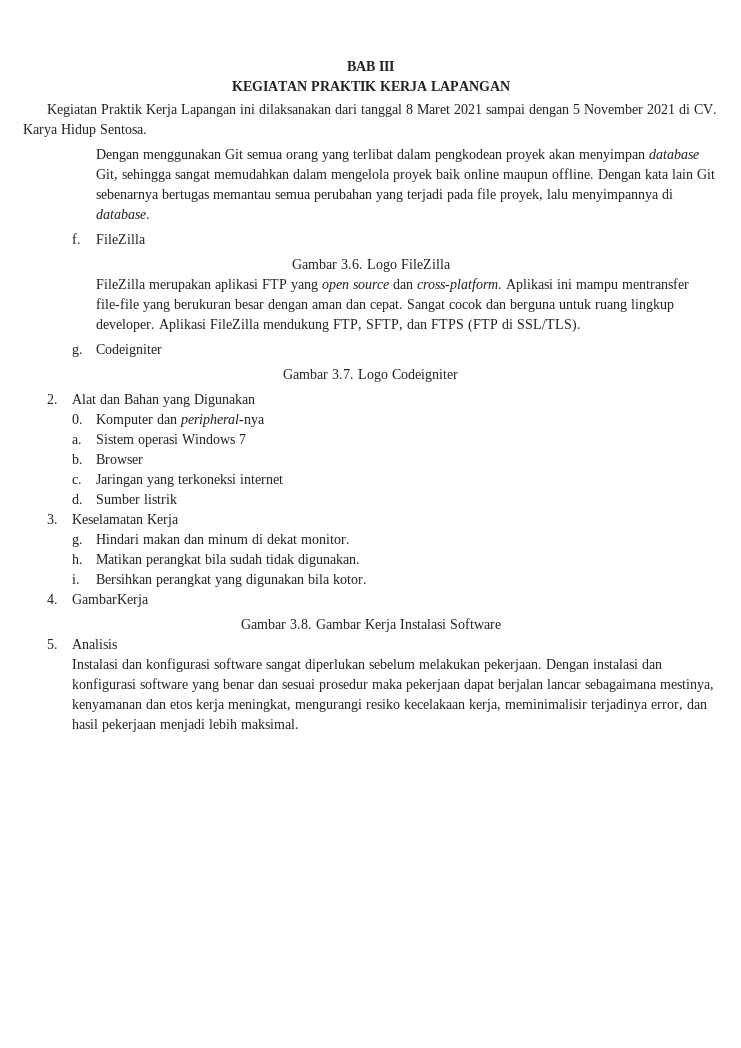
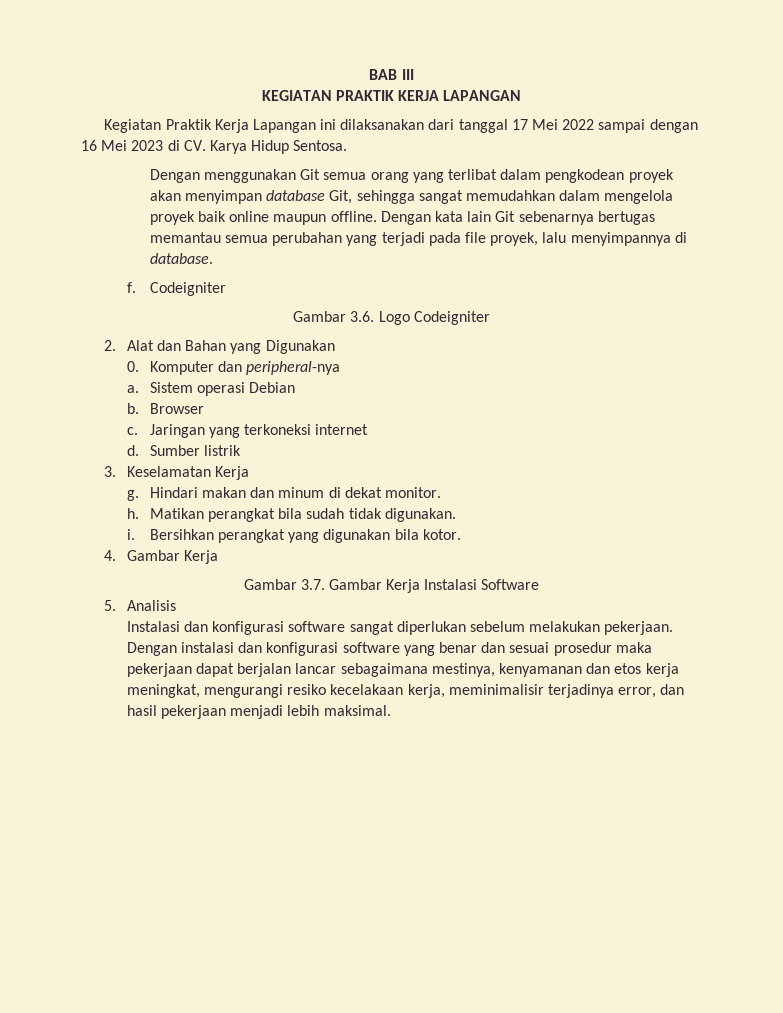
[405,104,675,117] 8 Maret 2021 sampai dengan 5 November 2021 -> [511,119,698,133] [81,140,164,151] 17 Mei 2022 sampai dengan 16 Mei 2023
[96,234,147,244] FileZilla -> [149,282,226,296] Codeigniter
[400,259,451,269] [96,278,690,292] [96,298,675,312] [96,319,582,332] [71,344,163,357] [283,369,388,382] FileZilla // FileZilla merupakan aplikasi FTP yang open source dan cross-platform. Aplikasi ini mampu mentransfer file-file yang berukuran besar dengan aman dan cepat. Sangat cocok dan berguna untuk ruang lingkup developer. Aplikasi FileZilla mendukung FTP, SFTP, dan FTPS (FTP di SSL/TLS). // g. Codeigniter // Gambar 3.7. Logo -> (410, 318) none
[182,434,247,444] Windows 7 -> [249,382,296,393] Debian
[71,594,149,607] [240,619,312,629] GambarKerja // Gambar 3.8. -> [126,550,219,564] [243,579,325,590] Gambar Kerja // Gambar 3.7.

